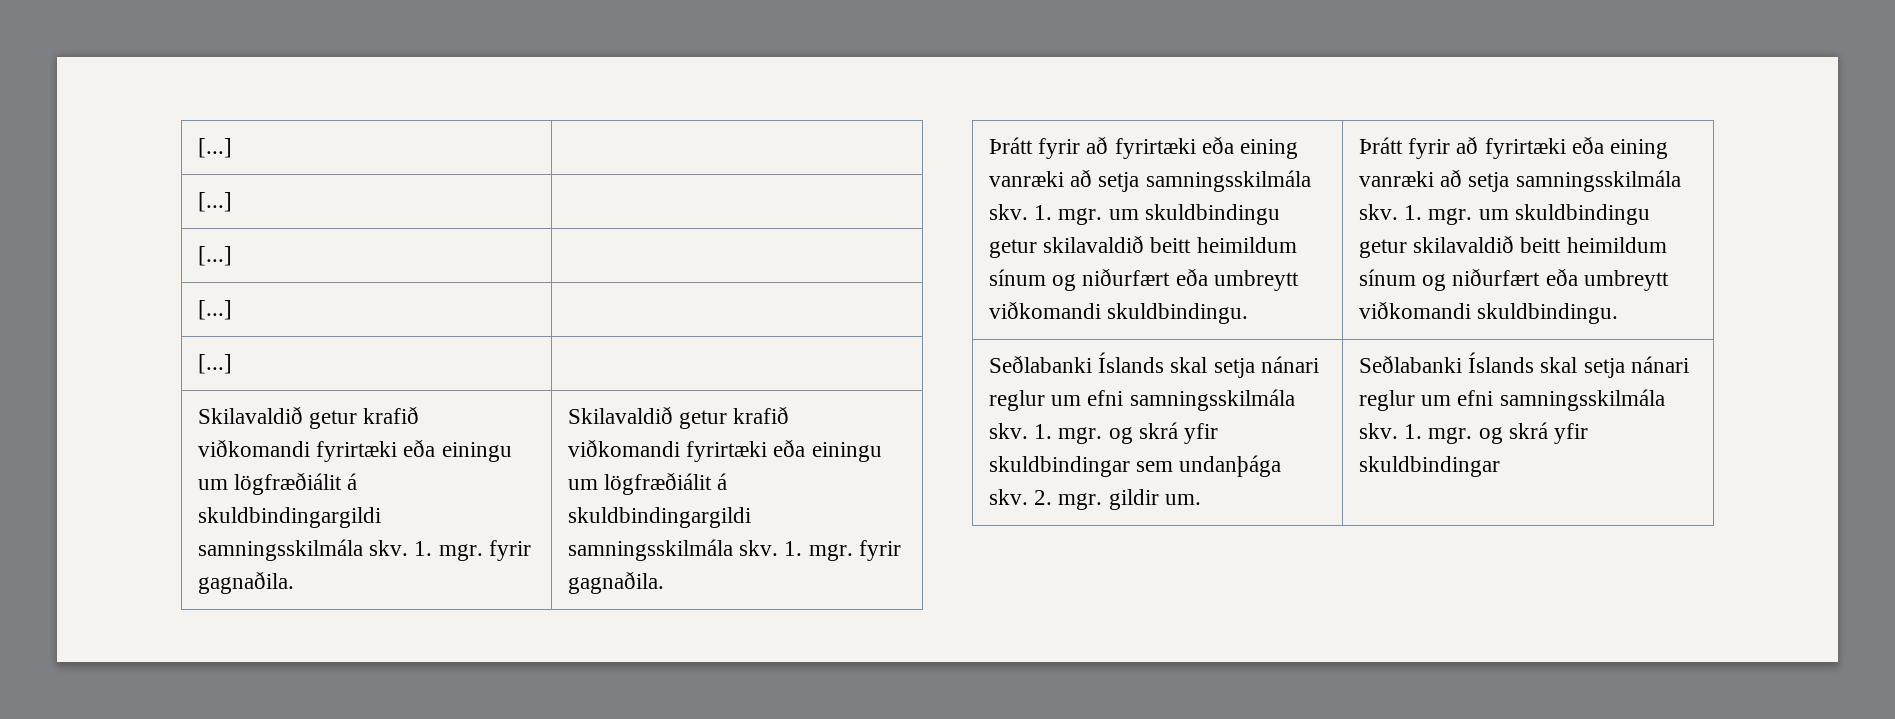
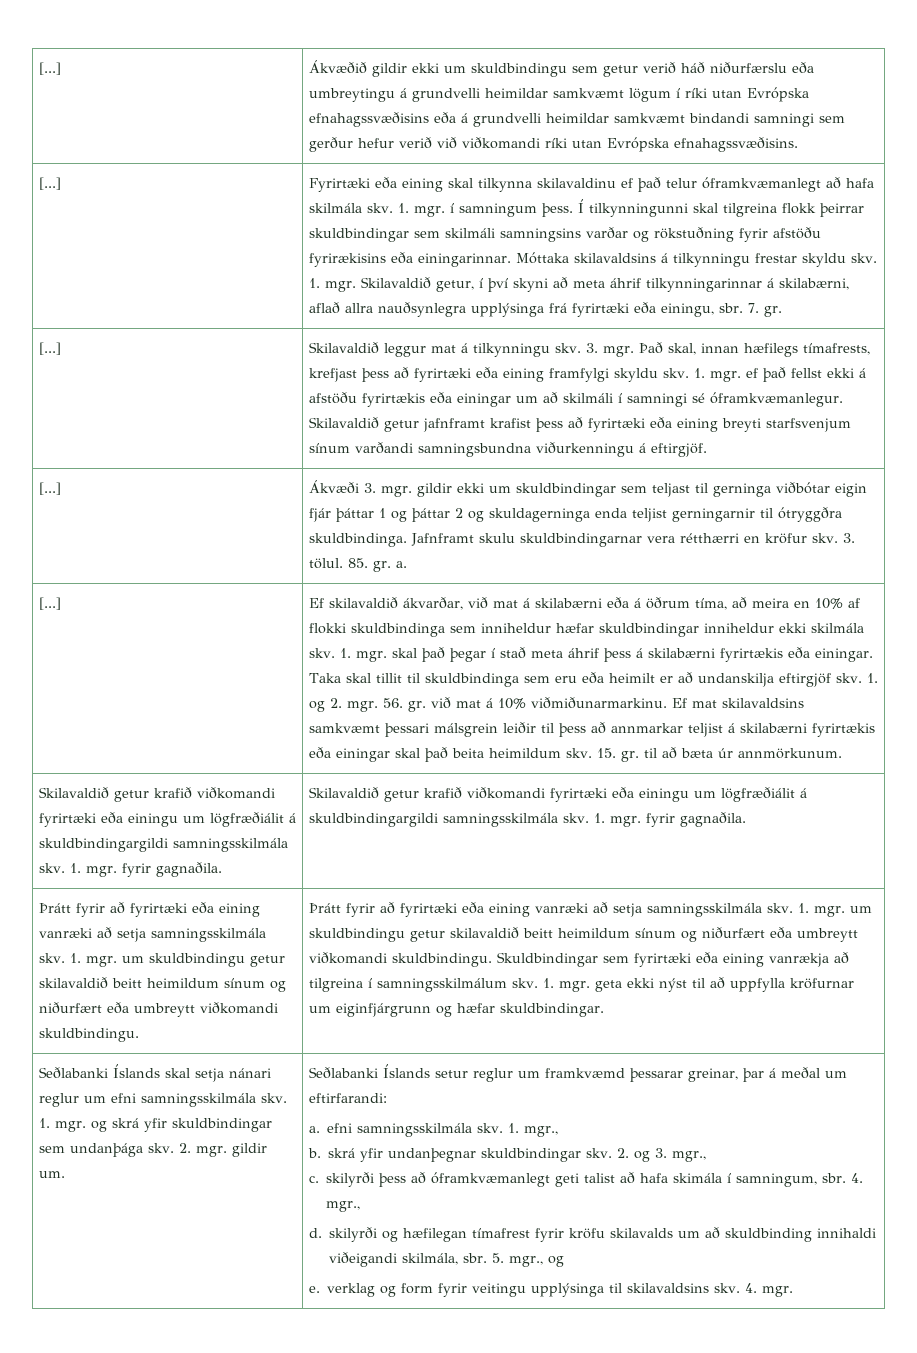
[198,138,233,158] [198,192,233,212] [198,246,233,266] [198,300,233,320] [198,354,233,374] [...] | // [...] | // [...] | // [...] | // [...] | -> [38,62,61,75] [308,60,814,77] [308,87,809,102] [308,112,845,127] [308,137,798,152] [38,177,61,190] [308,177,874,192] [308,199,864,217] [308,227,821,242] [308,252,877,267] [308,277,849,292] [308,302,782,317] [38,342,61,355] [308,342,870,357] [308,367,866,382] [308,392,843,407] [308,417,851,432] [308,442,707,457] [38,482,61,495] [308,480,867,497] [308,507,842,522] [308,533,855,547] [308,558,407,572] [38,597,61,610] [308,597,860,610] [308,623,864,637] [308,647,873,662] [308,672,878,687] [308,697,804,712] [308,722,875,737] [308,747,842,762] [...] | Ákvæðið gildir ekki um skuldbindingu sem getur verið háð niðurfærslu eða umbreytingu á grundvelli heimildar samkvæmt lögum í ríki utan Evrópska efnahagssvæðisins eða á grundvelli heimildar samkvæmt bindandi samningi sem gerður hefur verið við viðkomandi ríki utan Evrópska efnahagssvæðisins. // [...] | Fyrirtæki eða eining skal tilkynna skilavaldinu ef það telur óframkvæmanlegt að hafa skilmála skv. 1. mgr. í samningum þess. Í tilkynningunni skal tilgreina flokk þeirrar skuldbindingar sem skilmáli samningsins varðar og rökstuðning fyrir afstöðu fyrirækisins eða einingarinnar. Móttaka skilavaldsins á tilkynningu frestar skyldu skv. 1. mgr. Skilavaldið getur, í því skyni að meta áhrif tilkynningarinnar á skilabærni, aflað allra nauðsynlegra upplýsinga frá fyrirtæki eða einingu, sbr. 7. gr. // [...] | Skilavaldið leggur mat á tilkynningu skv. 3. mgr. Það skal, innan hæfilegs tímafrests, krefjast þess að fyrirtæki eða eining framfylgi skyldu skv. 1. mgr. ef það fellst ekki á afstöðu fyrirtækis eða einingar um að skilmáli í samningi sé óframkvæmanlegur. Skilavaldið getur jafnframt krafist þess að fyrirtæki eða eining breyti starfsvenjum sínum varðandi samningsbundna viðurkenningu á eftirgjöf. // [...] | Ákvæði 3. mgr. gildir ekki um skuldbindingar sem teljast til gerninga viðbótar eigin fjár þáttar 1 og þáttar 2 og skuldagerninga enda teljist gerningarnir til ótryggðra skuldbindinga. Jafnframt skulu skuldbindingarnar vera rétthærri en kröfur skv. 3. tölul. 85. gr. a. // [...] | Ef skilavaldið ákvarðar, við mat á skilabærni eða á öðrum tíma, að meira en 10% af flokki skuldbindinga sem inniheldur hæfar skuldbindingar inniheldur ekki skilmála skv. 1. mgr. skal það þegar í stað meta áhrif þess á skilabærni fyrirtækis eða einingar. Taka skal tillit til skuldbindinga sem eru eða heimilt er að undanskilja eftirgjöf skv. 1. og 2. mgr. 56. gr. við mat á 10% viðmiðunarmarkinu. Ef mat skilavaldsins samkvæmt þessari málsgrein leiðir til þess að annmarkar teljist á skilabærni fyrirtækis eða einingar skal það beita heimildum skv. 15. gr. til að bæta úr annmörkunum.
(1619, 313) none -> [496,952,849,967] [308,977,854,992] [308,1003,604,1017] Skuldbindingar sem fyrirtæki eða eining vanrækja að tilgreina í samningsskilmálum skv. 1. mgr. geta ekki nýst til að uppfylla kröfurnar um eiginfjárgrunn og hæfar skuldbindingar.
[1540,356,1689,378] [1359,389,1665,411] [1359,422,1589,444] [1359,456,1501,477] skal setja nánari reglur um efni samningsskilmála skv. 1. mgr. og skrá yfir skuldbindingar -> [434,1067,847,1082] [308,1093,387,1103] [308,1123,558,1137] [307,1148,706,1162] [308,1172,863,1187] [325,1201,360,1212] [308,1227,876,1242] [328,1252,564,1267] [308,1283,793,1297] setur reglur um framkvæmd þessarar greinar, þar á meðal um eftirfarandi: // a. efni samningsskilmála skv. 1. mgr., // b. skrá yfir undanþegnar skuldbindingar skv. 2. og 3. mgr., // c. skilyrði þess að óframkvæmanlegt geti talist að hafa skimála í samningum, sbr. 4. mgr., // d. skilyrði og hæfilegan tímafrest fyrir kröfu skilavalds um að skuldbinding innihaldi viðeigandi skilmála, sbr. 5. mgr., og // e. verklag og form fyrir veitingu upplýsinga til skilavaldsins skv. 4. mgr.

